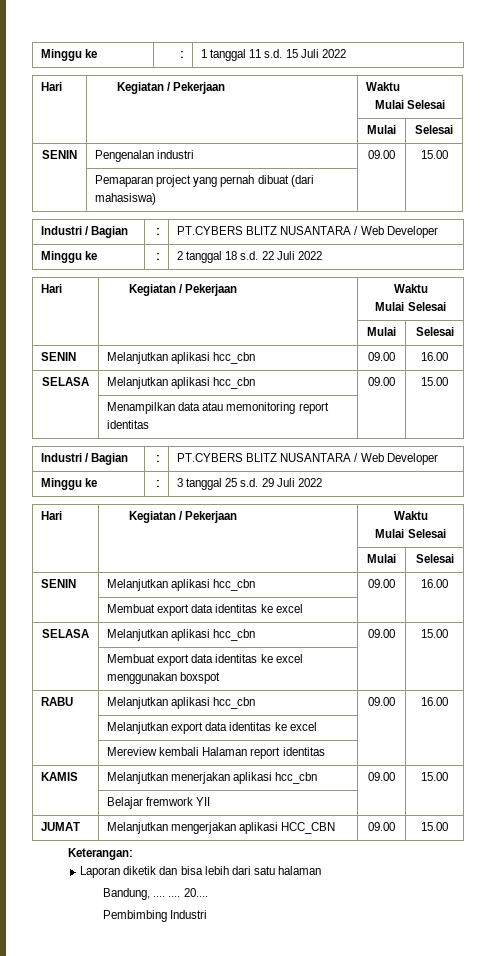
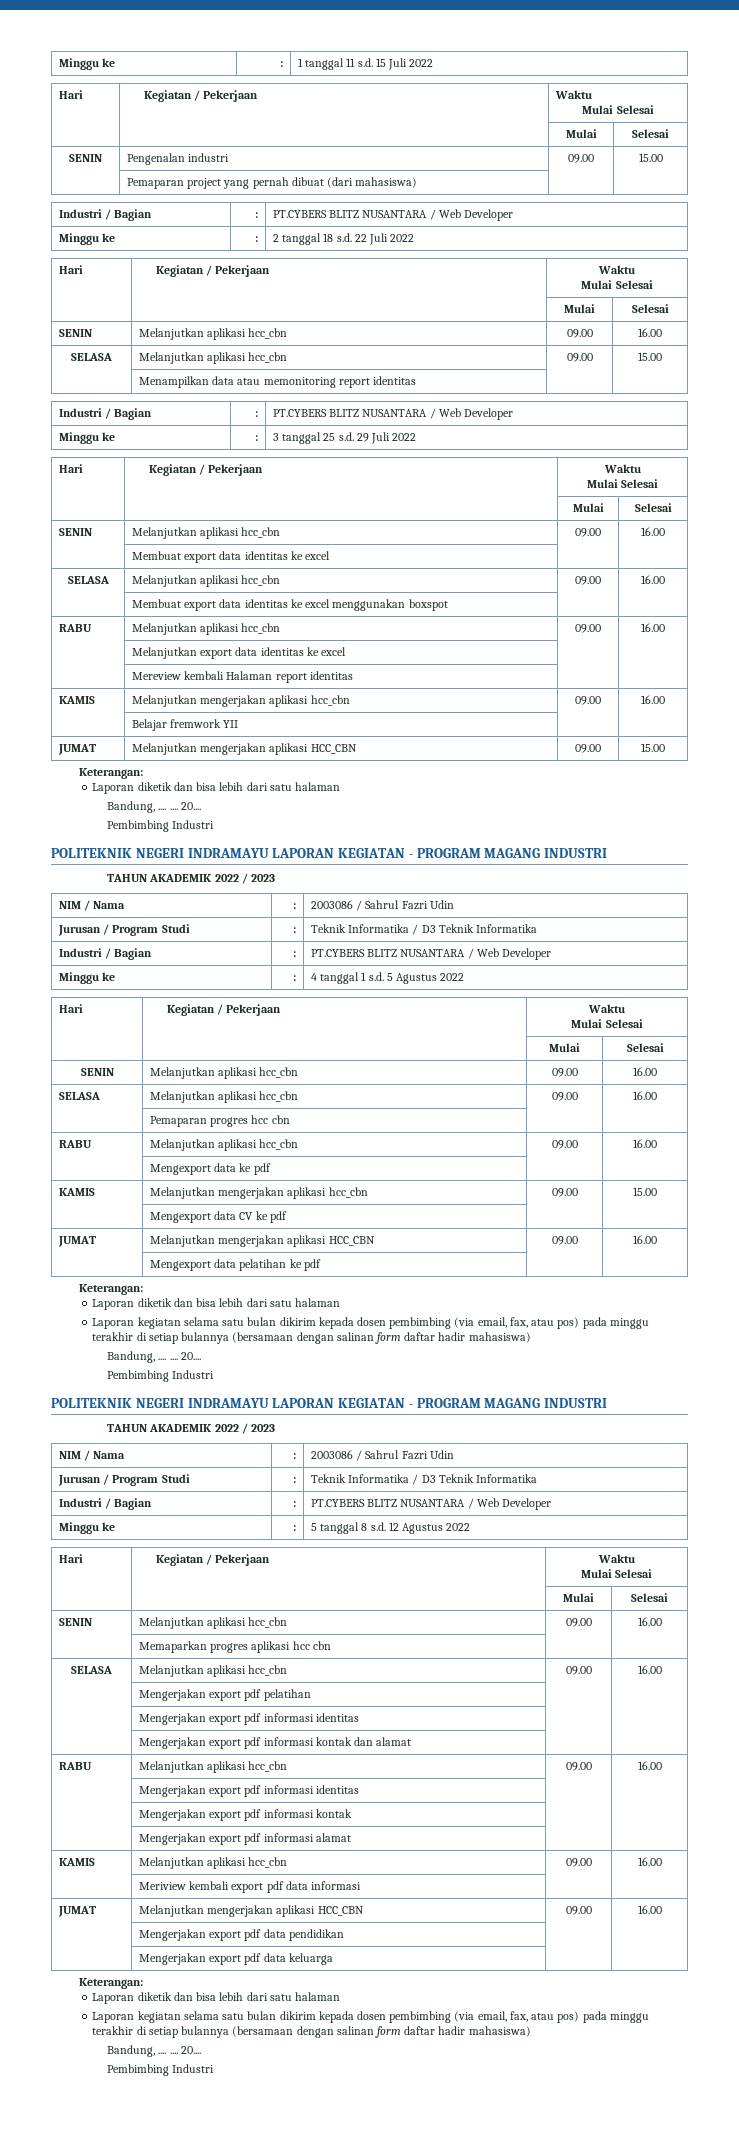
[421,629,448,638] 15.00 -> [641,575,665,584] 16.00
[171,772,318,784] [368,772,395,781] [421,772,448,781] menerjakan aplikasi hcc_cbn | 09.00 | 15.00 -> [200,695,350,707] [575,696,601,705] [641,695,665,704] mengerjakan aplikasi hcc_cbn | 09.00 | 16.00
(208, 914) none -> [51,848,608,858] [107,873,276,884] [58,900,126,911] [293,903,297,909] [310,900,454,911] [57,924,190,936] [293,927,297,933] [310,924,538,935] [58,948,153,960] [293,951,297,957] [310,948,552,960] [58,972,116,984] [293,975,297,981] [310,972,465,984] [58,1004,83,1013] [166,1004,282,1016] [588,1004,625,1013] [571,1019,643,1028] [549,1043,580,1052] [626,1043,664,1052] [80,1068,114,1076] [149,1067,299,1079] [551,1068,578,1077] [633,1067,657,1076] [58,1092,100,1100] [149,1091,299,1103] [551,1092,578,1101] [633,1091,657,1100] [149,1115,290,1127] [58,1140,92,1148] [149,1139,299,1151] [551,1140,578,1149] [633,1139,657,1148] [149,1163,271,1175] [58,1188,95,1196] [149,1187,368,1199] [551,1188,578,1197] [633,1187,657,1196] [149,1211,287,1223] [57,1236,96,1247] [149,1235,375,1247] [551,1236,578,1245] [633,1235,657,1244] [149,1259,321,1271] [79,1284,144,1295] [92,1298,340,1310] [92,1317,649,1329] [92,1332,531,1344] [107,1351,201,1363] [107,1370,215,1382] [51,1398,608,1408] [107,1423,276,1434] [58,1450,126,1461] [293,1453,297,1459] [310,1450,454,1461] [57,1474,190,1486] [293,1477,297,1483] [310,1474,538,1485] [58,1498,153,1510] [293,1501,297,1507] [310,1498,552,1510] [58,1522,116,1534] [293,1525,297,1531] [310,1522,471,1534] [58,1554,83,1563] [155,1554,271,1566] [597,1554,635,1563] [580,1569,653,1578] [563,1593,594,1602] [631,1593,668,1602] [58,1618,92,1626] [138,1617,288,1629] [565,1618,592,1627] [637,1617,662,1626] [138,1641,331,1653] [71,1666,112,1674] [138,1665,288,1677] [565,1666,592,1675] [637,1665,662,1674] [138,1689,311,1701] [138,1713,359,1725] [138,1737,412,1749] [58,1762,92,1770] [138,1761,288,1773] [565,1762,592,1771] [637,1761,662,1770] [138,1785,359,1797] [138,1809,352,1821] [138,1833,351,1845] [58,1858,95,1866] [138,1857,288,1869] [565,1858,592,1867] [637,1857,662,1866] [138,1881,362,1893] [57,1906,96,1917] [138,1905,364,1917] [565,1906,592,1915] [637,1905,662,1914] [138,1929,344,1941] [138,1953,333,1965] [79,1978,144,1989] [92,1992,340,2004] [92,2011,649,2023] [92,2026,531,2038] [107,2045,201,2057] [107,2064,215,2076] // POLITEKNIK NEGERI INDRAMAYU LAPORAN KEGIATAN - PROGRAM MAGANG INDUSTRI // TAHUN AKADEMIK 2022 / 2023 // NIM / Nama | : | 2003086 / Sahrul Fazri Udin // Jurusan / Program Studi | : | Teknik Informatika / D3 Teknik Informatika // Industri / Bagian | : | PT.CYBERS BLITZ NUSANTARA / Web Developer // Minggu ke | : | 4 tanggal 1 s.d. 5 Agustus 2022 // Hari | Kegiatan / Pekerjaan | Waktu // Mulai Selesai // | | Mulai | Selesai // SENIN | Melanjutkan aplikasi hcc_cbn | 09.00 | 16.00 // SELASA | Melanjutkan aplikasi hcc_cbn | 09.00 | 16.00 // | Pemaparan progres hcc cbn | | // RABU | Melanjutkan aplikasi hcc_cbn | 09.00 | 16.00 // | Mengexport data ke pdf | | // KAMIS | Melanjutkan mengerjakan aplikasi hcc_cbn | 09.00 | 15.00 // | Mengexport data CV ke pdf | | // JUMAT | Melanjutkan mengerjakan aplikasi HCC_CBN | 09.00 | 16.00 // | Mengexport data pelatihan ke pdf | | // Keterangan: // Laporan diketik dan bisa lebih dari satu halaman // Laporan kegiatan selama satu bulan dikirim kepada dosen pembimbing (via email, fax, atau pos) pada minggu terakhir di setiap bulannya (bersamaan dengan salinan form daftar hadir mahasiswa) // Bandung, .... .... 20.... // Pembimbing Industri // POLITEKNIK NEGERI INDRAMAYU LAPORAN KEGIATAN - PROGRAM MAGANG INDUSTRI // TAHUN AKADEMIK 2022 / 2023 // NIM / Nama | : | 2003086 / Sahrul Fazri Udin // Jurusan / Program Studi | : | Teknik Informatika / D3 Teknik Informatika // Industri / Bagian | : | PT.CYBERS BLITZ NUSANTARA / Web Developer // Minggu ke | : | 5 tanggal 8 s.d. 12 Agustus 2022 // Hari | Kegiatan / Pekerjaan | Waktu // Mulai Selesai // | | Mulai | Selesai // SENIN | Melanjutkan aplikasi hcc_cbn | 09.00 | 16.00 // | Memaparkan progres aplikasi hcc cbn | | // SELASA | Melanjutkan aplikasi hcc_cbn | 09.00 | 16.00 // | Mengerjakan export pdf pelatihan | | // | Mengerjakan export pdf informasi identitas | | // | Mengerjakan export pdf informasi kontak dan alamat | | // RABU | Melanjutkan aplikasi hcc_cbn | 09.00 | 16.00 // | Mengerjakan export pdf informasi identitas | | // | Mengerjakan export pdf informasi kontak | | // | Mengerjakan export pdf informasi alamat | | // KAMIS | Melanjutkan aplikasi hcc_cbn | 09.00 | 16.00 // | Meriview kembali export pdf data informasi | | // JUMAT | Melanjutkan mengerjakan aplikasi HCC_CBN | 09.00 | 16.00 // | Mengerjakan export pdf data pendidikan | | // | Mengerjakan export pdf data keluarga | | // Keterangan: // Laporan diketik dan bisa lebih dari satu halaman // Laporan kegiatan selama satu bulan dikirim kepada dosen pembimbing (via email, fax, atau pos) pada minggu terakhir di setiap bulannya (bersamaan dengan salinan form daftar hadir mahasiswa) // Bandung, .... .... 20.... // Pembimbing Industri

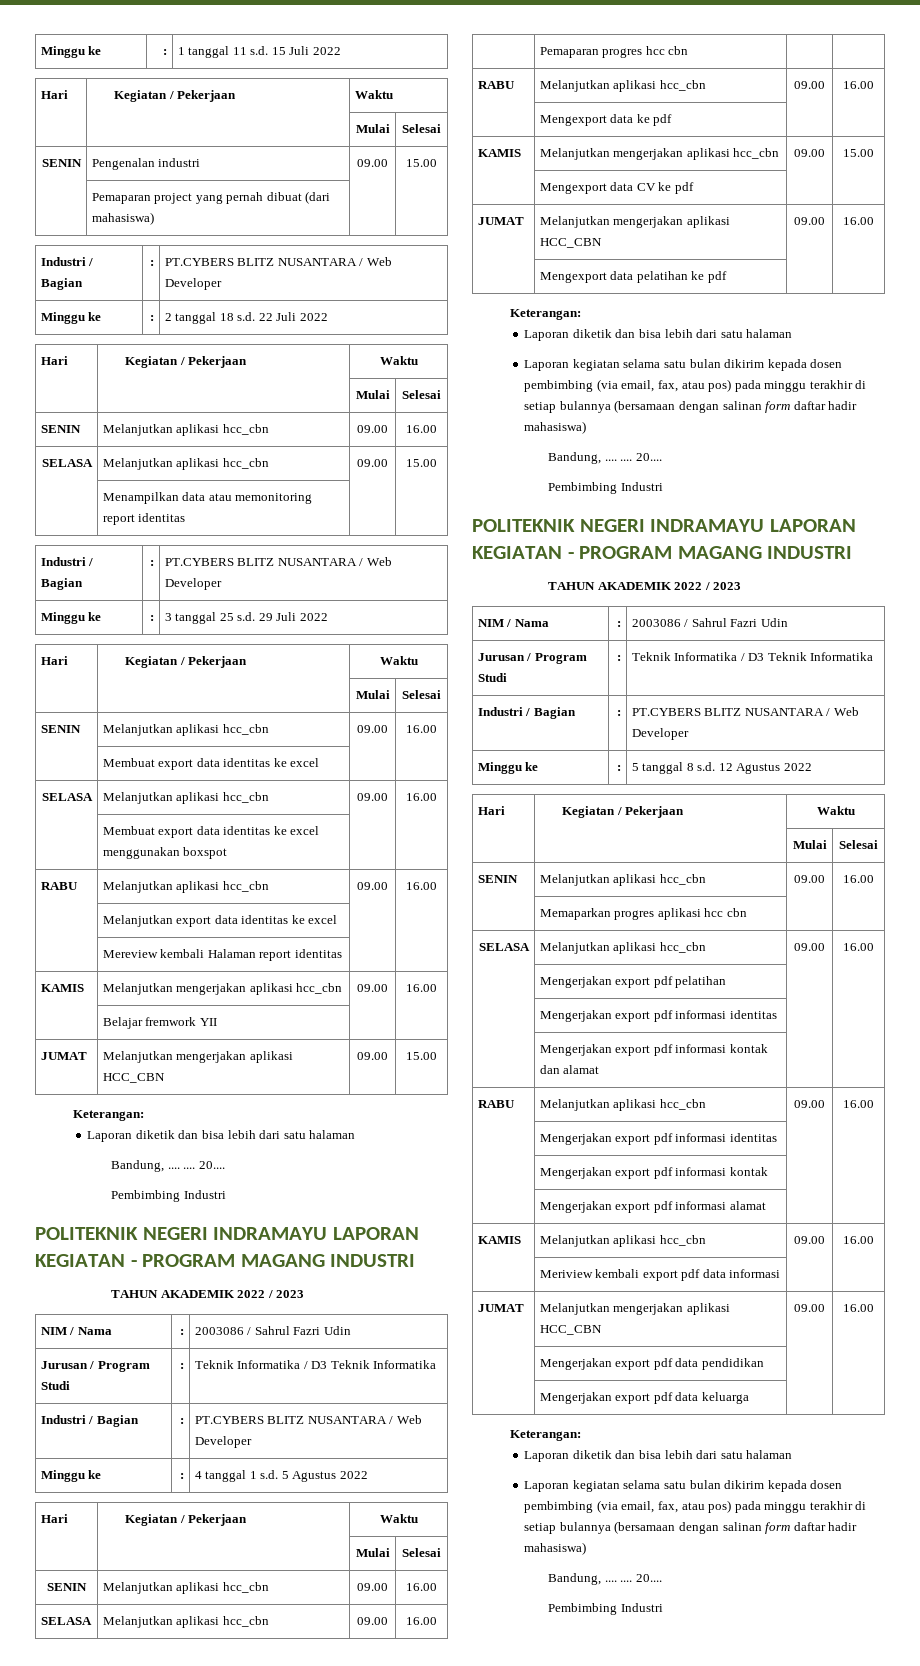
[582,105,654,114] // Mulai Selesai -> (393, 94) none
[581,280,653,289] // Mulai Selesai -> (418, 360) none
[586,479,659,488] // Mulai Selesai -> (418, 660) none
[571,1019,643,1028] // Mulai Selesai -> (418, 1518) none
[580,1569,653,1578] // Mulai Selesai -> (855, 810) none

